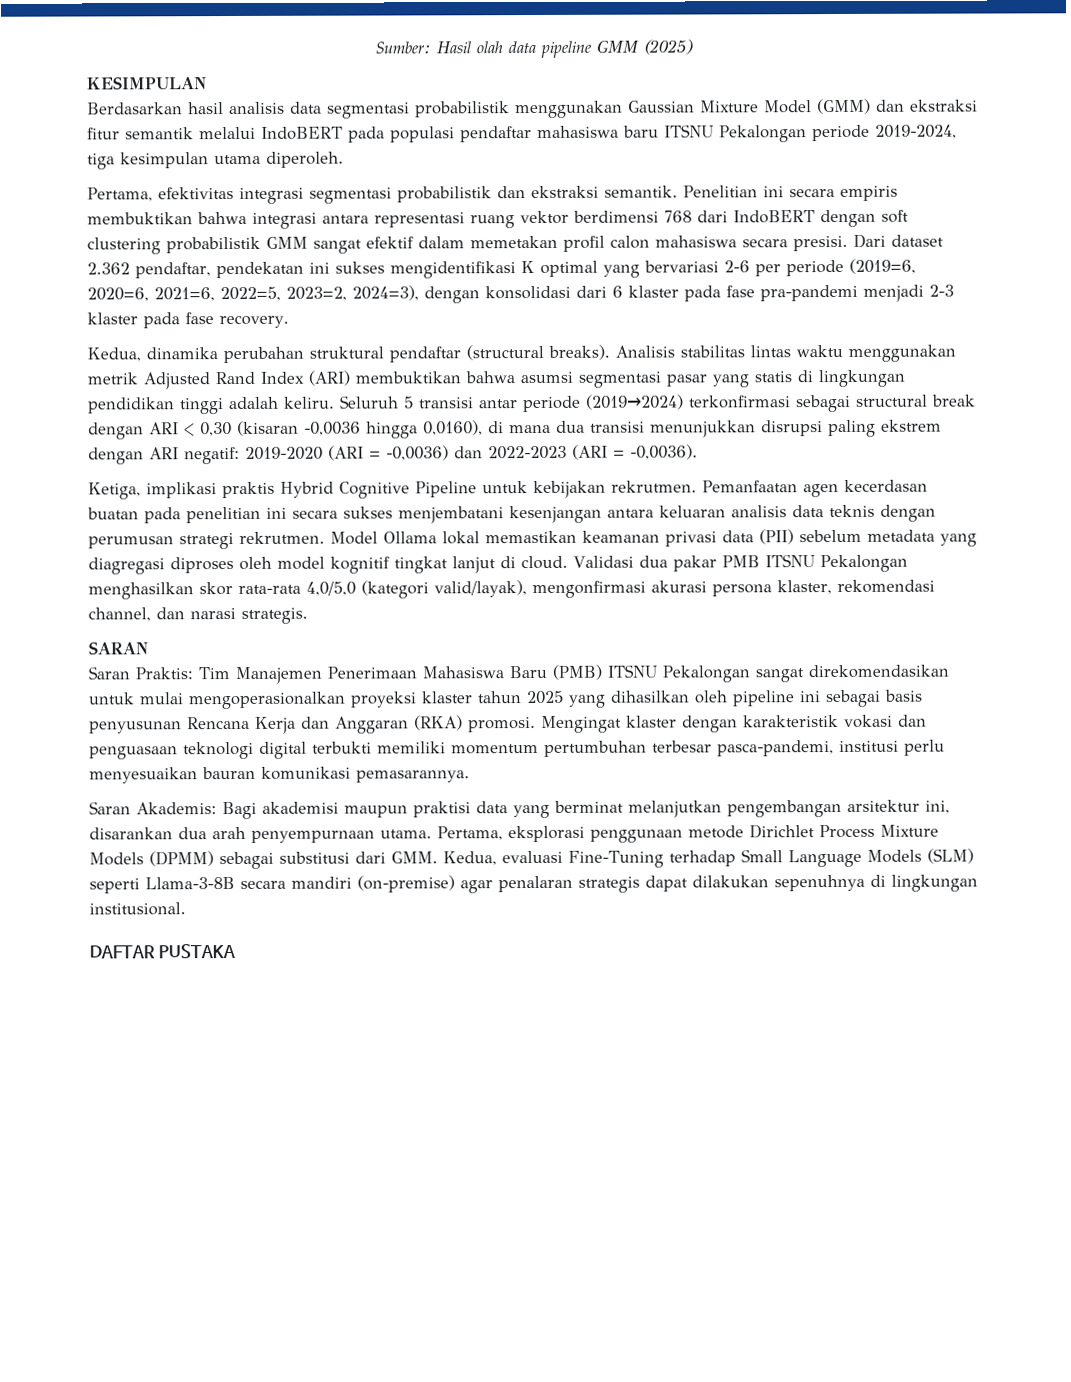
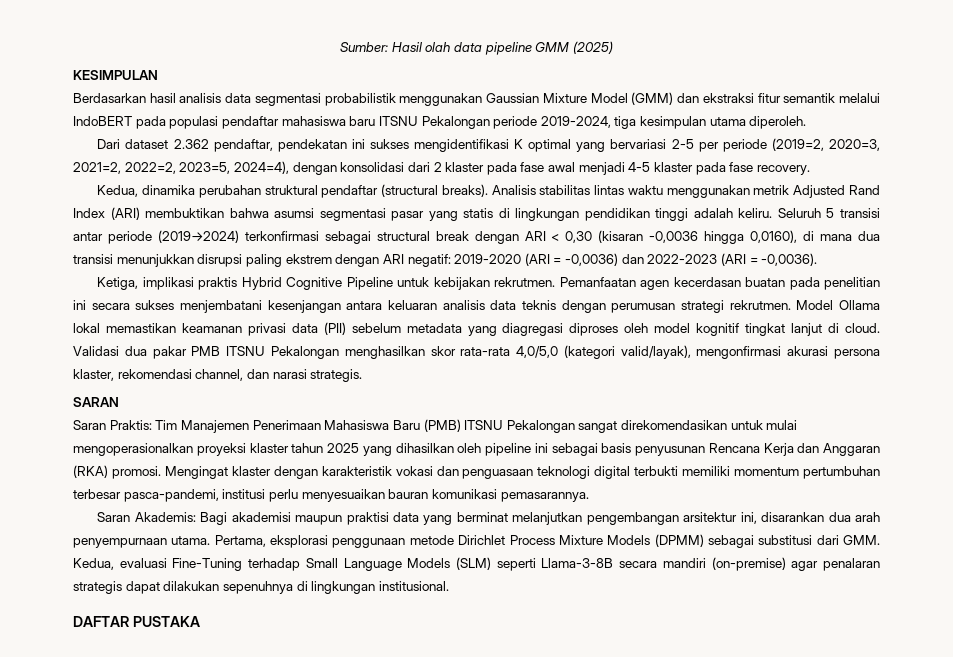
[87,185,898,204] [87,209,909,229] [87,235,848,255] Pertama, efektivitas integrasi segmentasi probabilistik dan ekstraksi semantik. Penelitian ini secara empiris membuktikan bahwa integrasi antara representasi ruang vektor berdimensi 768 dari IndoBERT dengan soft clustering probabilistik GMM sangat efektif dalam memetakan profil calon mahasiswa secara presisi. -> (807, 122) none
[724,260,750,273] 2-6 -> [671,139,694,149] 2-5
[849,258,916,274] [87,285,419,302] (2019=6, 2020=6, 2021=6, 2022=5, 2023=2, 2024=3), -> [771,138,880,151] [73,161,289,174] (2019=2, 2020=3, 2021=2, 2022=2, 2023=5, 2024=4),
[612,284,954,302] 6 klaster pada fase pra-pandemi menjadi 2-3 -> [433,162,651,175] 2 klaster pada fase awal menjadi 4-5

